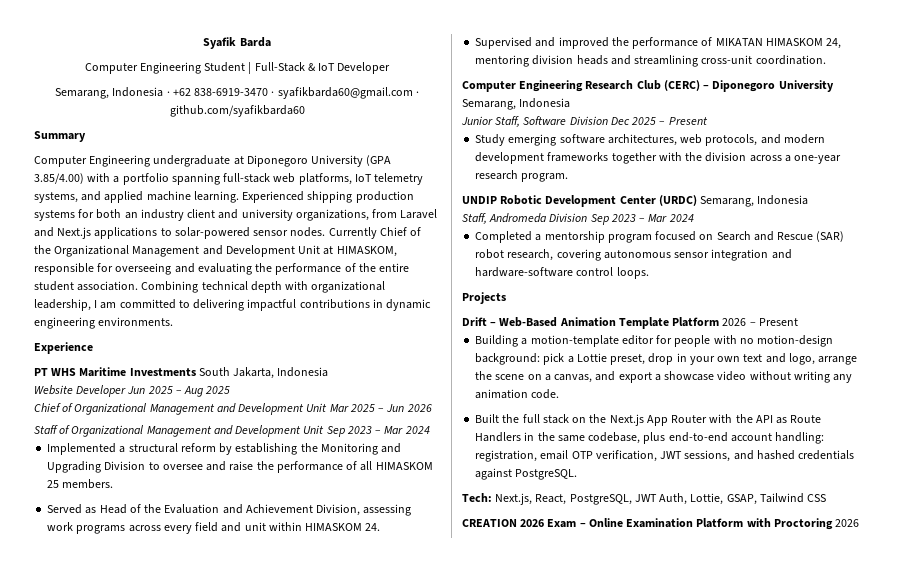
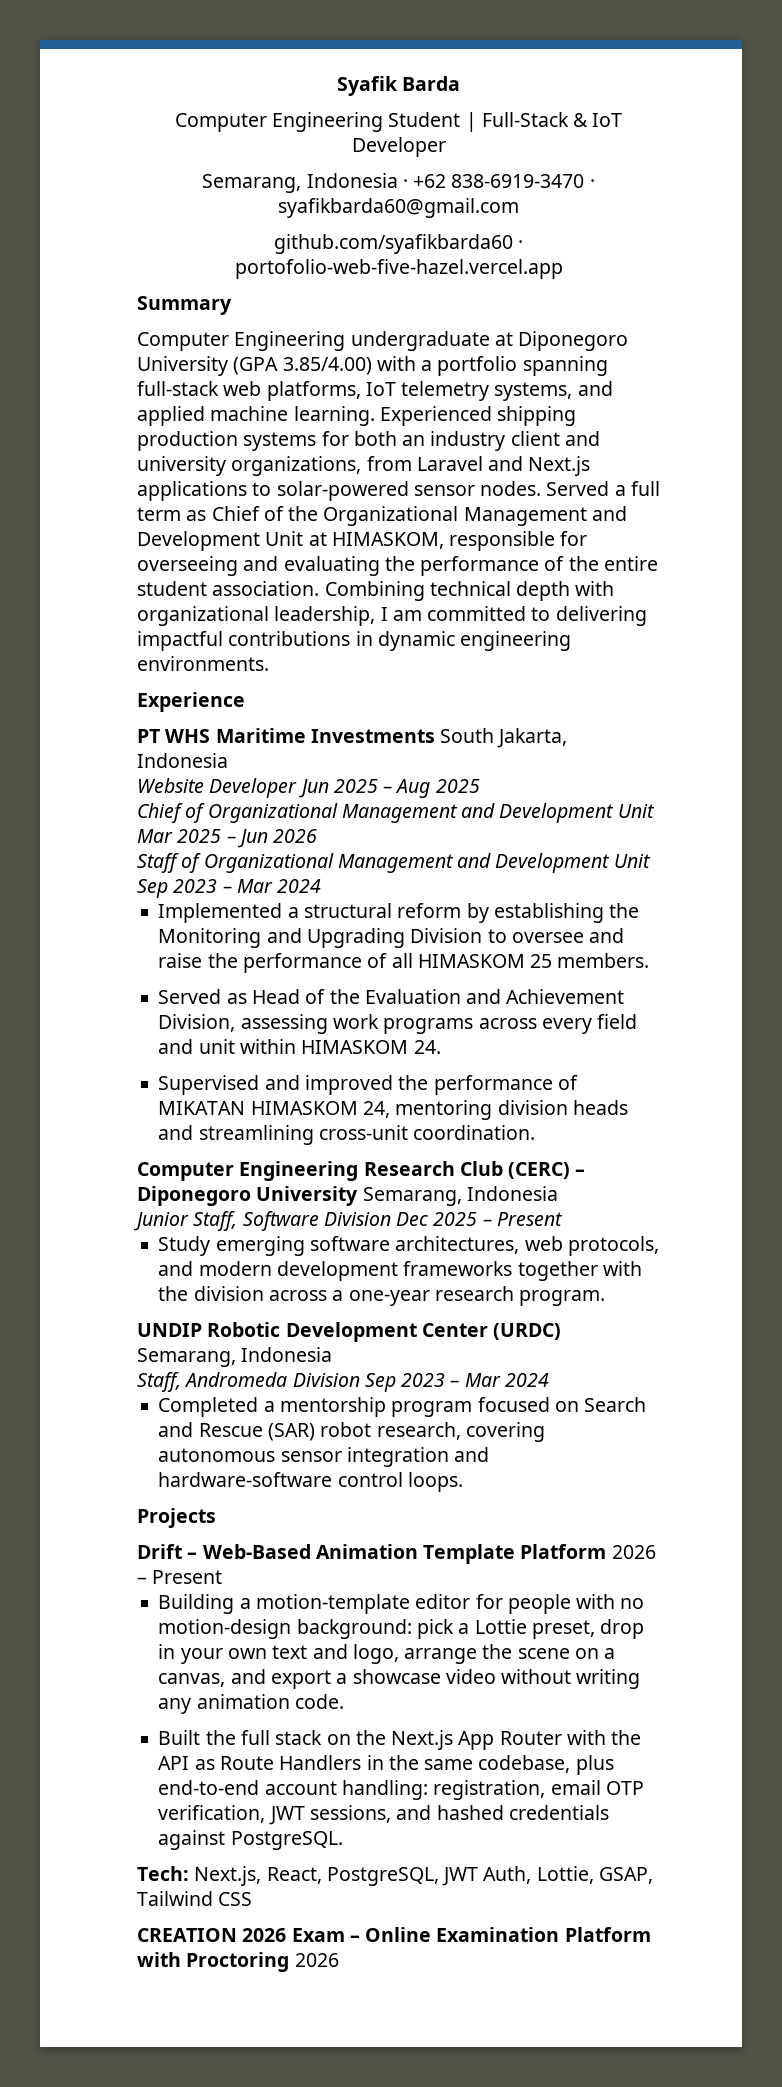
[415,91,419,96] [169,105,305,117] · github.com/syafikbarda60 -> [273,234,524,254] [234,259,563,279] // github.com/syafikbarda60 · portofolio-web-five-hazel.vercel.app
[328,227,377,239] Currently -> [546,481,660,496] [137,507,207,521] Served a full term as

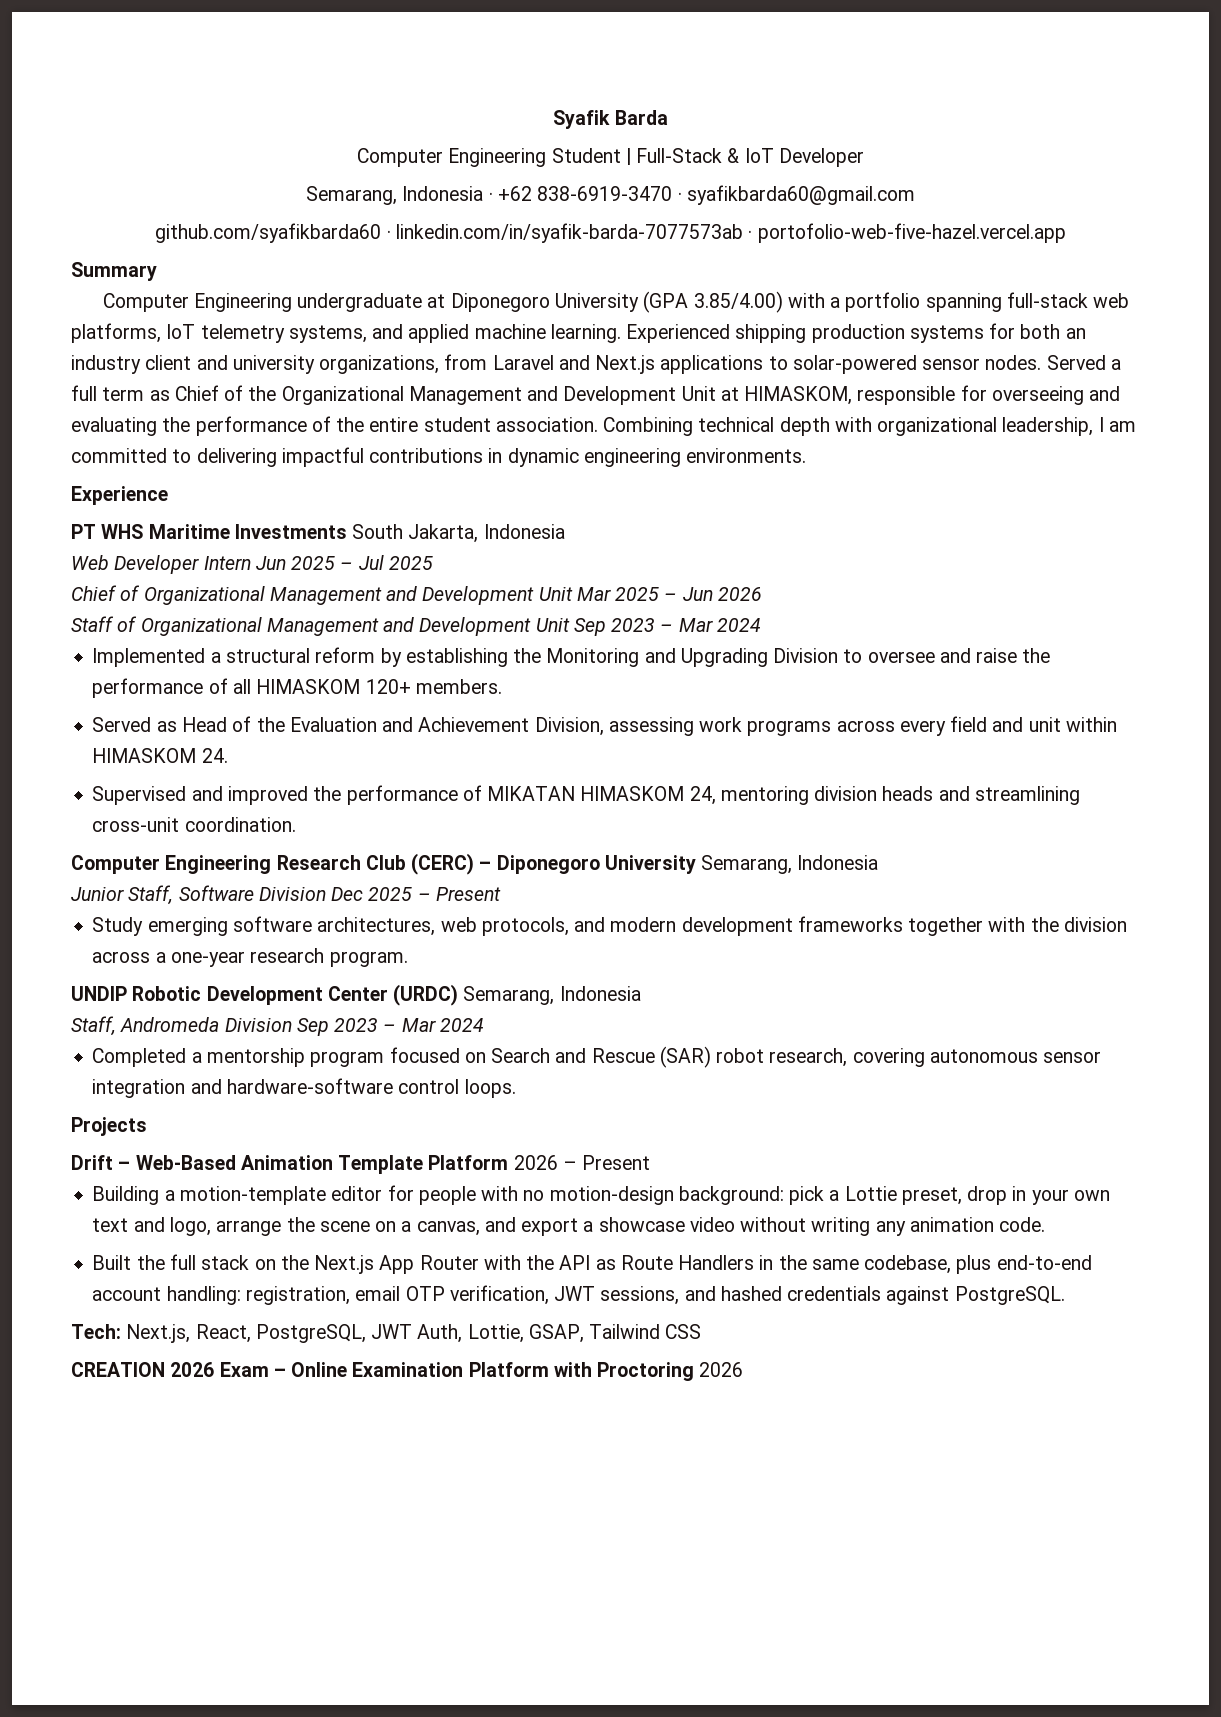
(524, 244) none -> [396,223,753,243] linkedin.com/in/syafik-barda-7077573ab ·
[137,778,298,798] Website Developer -> [71,555,251,574] Web Developer Intern
[395,779,431,798] Aug -> [358,555,384,570] Jul
[530,954,553,968] 25 -> [365,679,411,694] 120+

